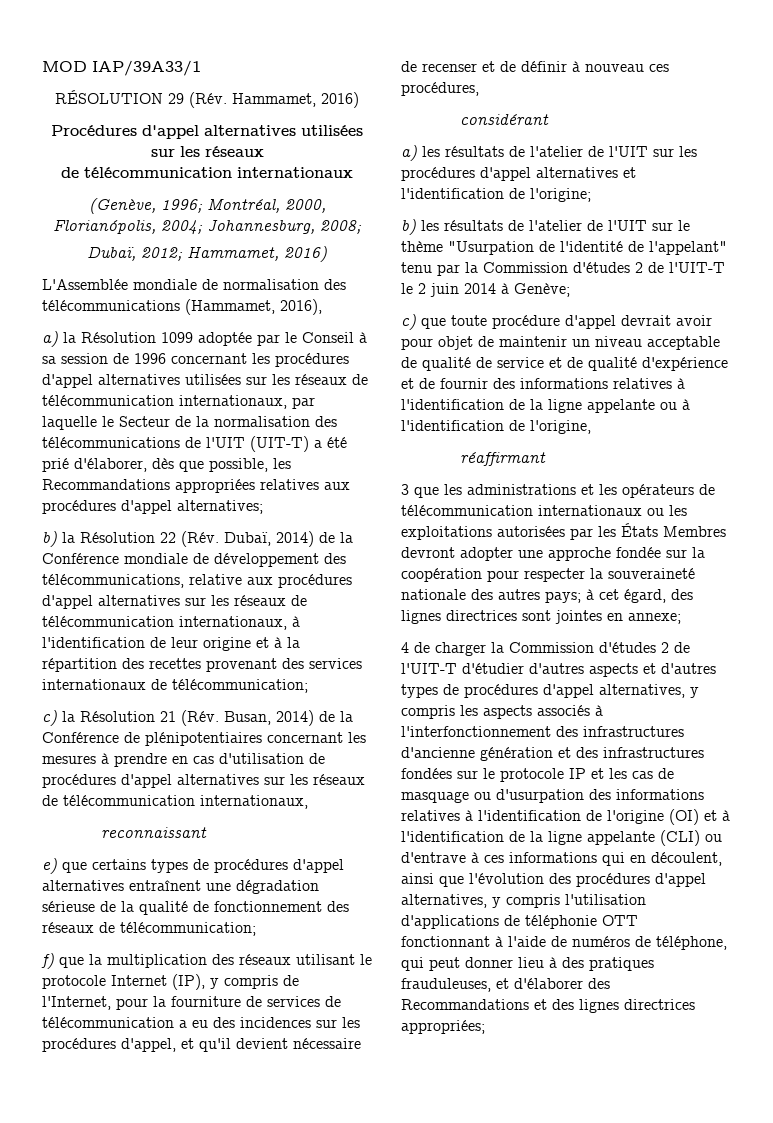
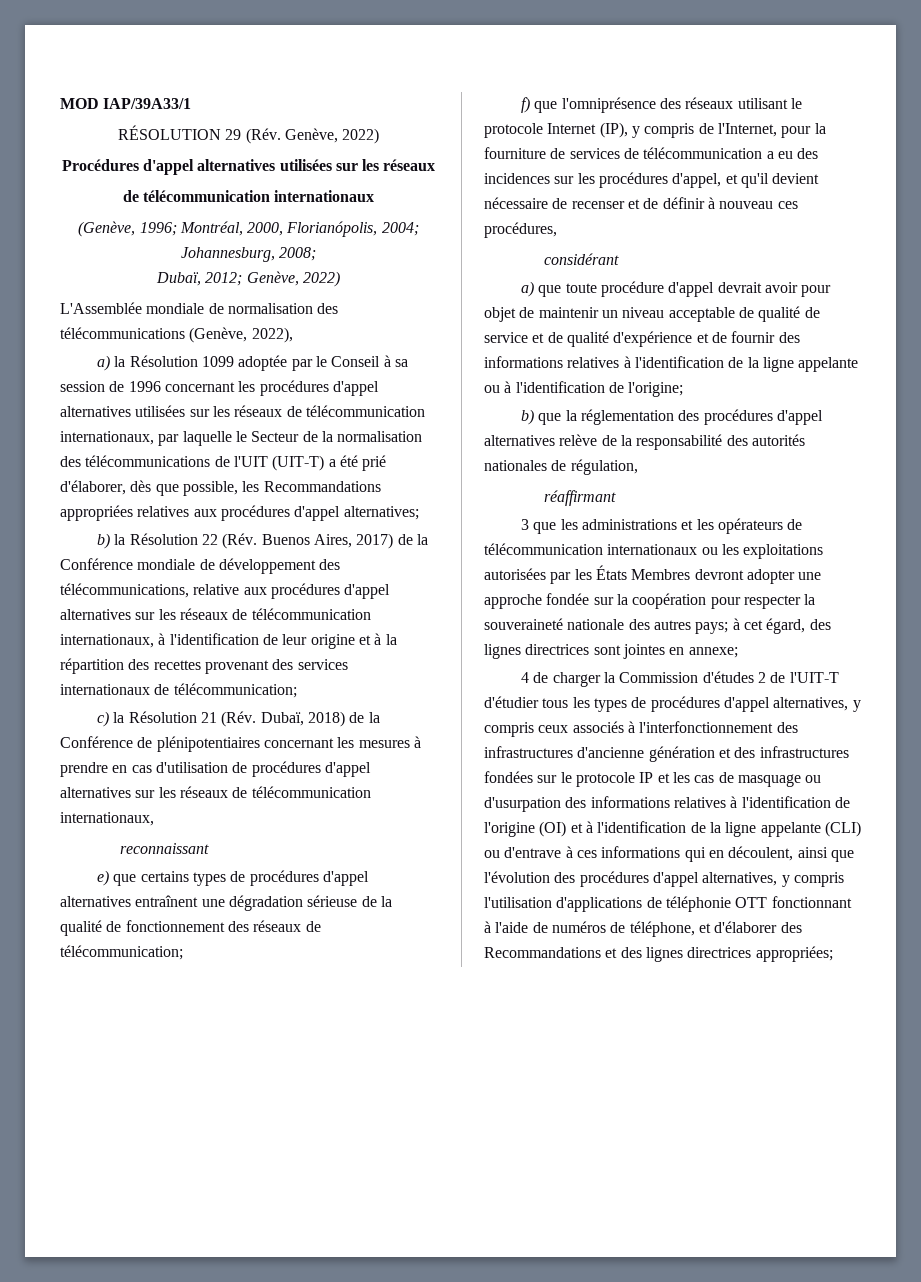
[232,92,359,108] Hammamet, 2016) -> [284,128,380,144] Genève, 2022)
[187,246,327,262] Hammamet, 2016) -> [246,271,340,287] Genève, 2022)
[185,299,322,315] (Hammamet, 2016), -> [189,327,293,343] (Genève, 2022),
[224,531,314,547] Dubaï, 2014) -> [261,533,394,549] Buenos Aires, 2017)
[224,710,314,726] Busan, 2014) -> [260,711,345,727] Dubaï, 2018)
[89,954,207,968] la multiplication -> [561,97,656,113] l'omniprésence
[422,146,697,157] [401,167,636,181] [401,188,591,202] [401,219,690,235] [401,241,727,255] [401,262,725,276] [401,283,570,297] [401,314,416,330] les résultats de l'atelier de l'UIT sur les procédures d'appel alternatives et l'identification de l'origine; // b) les résultats de l'atelier de l'UIT sur le thème "Usurpation de l'identité de l'appelant" tenu par la Commission d'études 2 de l'UIT-T le 2 juin 2014 à Genève; // c) -> (535, 289) none
[530,420,591,434] l'origine, -> [628,382,684,397] [521,409,823,425] [484,434,805,450] [484,459,638,475] l'origine; // b) que la réglementation des procédures d'appel alternatives relève de la responsabilité des autorités nationales de régulation,
[529,663,716,677] d'autres aspects et d'autres -> [542,697,590,708] tous les
[460,705,532,719] les aspects -> [538,725,569,733] ceux
[401,957,654,971] [401,978,491,992] qui peut donner lieu à des pratiques frauduleuses, -> (695, 929) none

